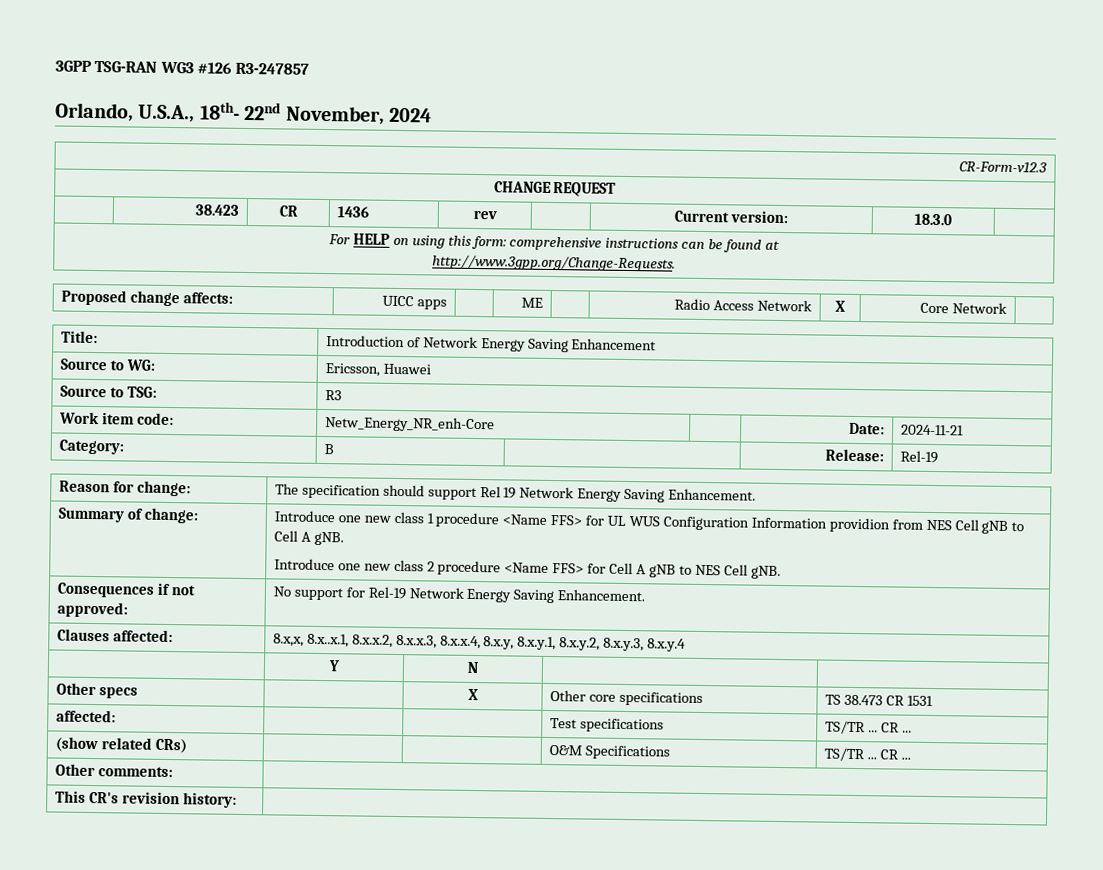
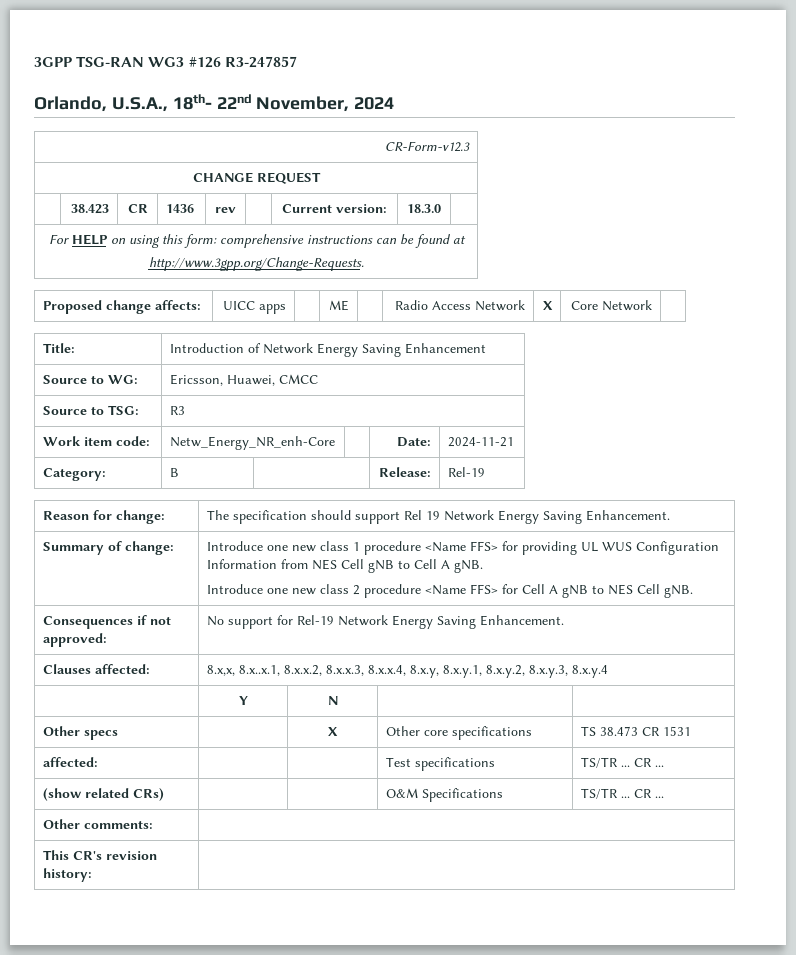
[382,363,431,375] Huawei -> [226,374,318,386] Huawei, CMCC
(605, 520) none -> [521,541,577,555] providing
[828,517,890,533] providion -> (277, 564) none

